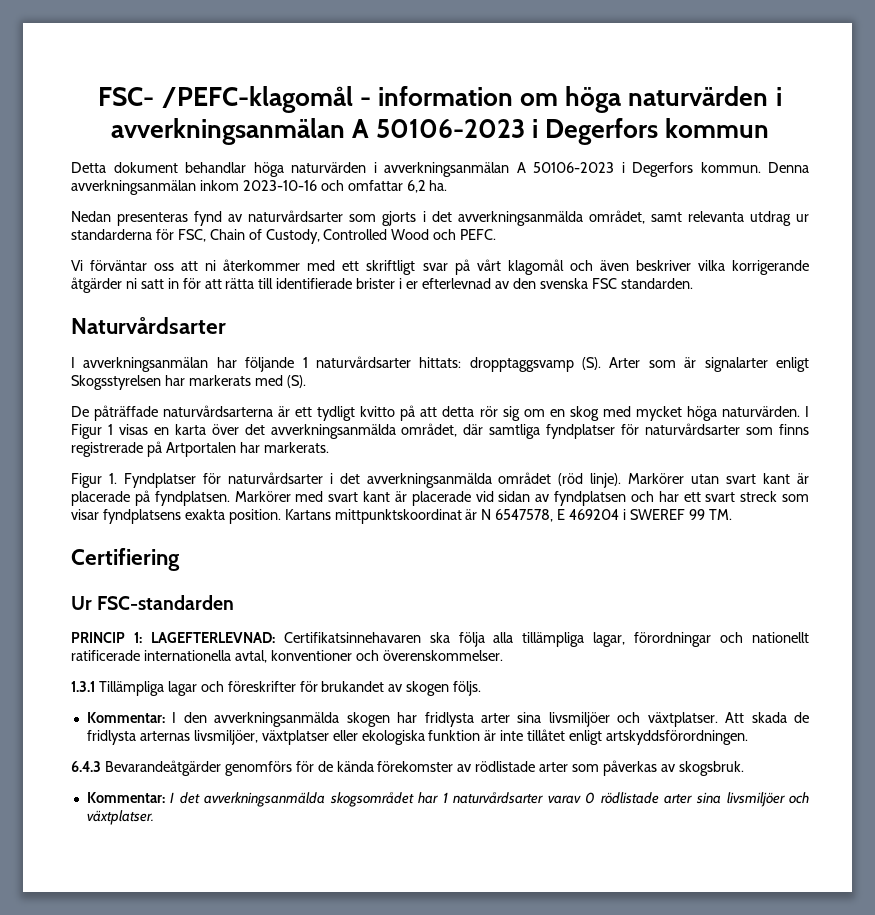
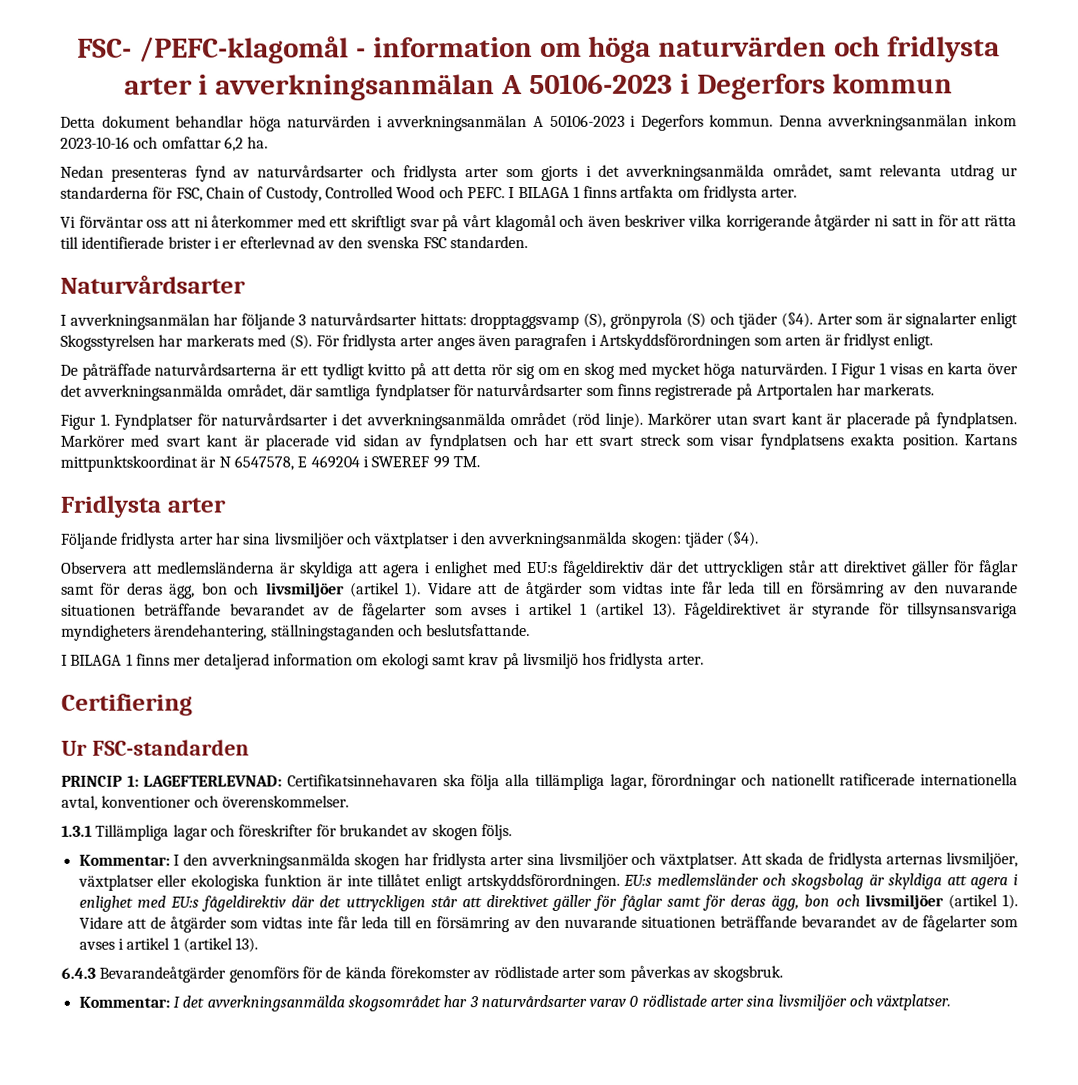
(769, 96) none -> [833,35,1000,63] [123,77,193,95] och fridlysta arter
(344, 216) none -> [370,165,500,182] och fridlysta arter
(497, 234) none -> [508,185,798,202] I BILAGA 1 finns artfakta om fridlysta arter.
[302,357,308,368] 1 -> [298,314,307,326] 3
[582,357,602,370] (S). -> [582,312,813,329] (S), grönpyrola (S) och tjäder (§4).
(306, 381) none -> [315,333,934,351] För fridlysta arter anges även paragrafen i Artskyddsförordningen som arten är fridlyst enligt.
(732, 514) none -> [60,495,226,518] [60,531,760,549] [61,560,1019,578] [61,581,1018,599] [61,602,1018,620] [61,624,531,641] [61,652,704,670] // Fridlysta arter // Följande fridlysta arter har sina livsmiljöer och växtplatser i den avverkningsanmälda skogen: tjäder (§4). // Observera att medlemsländerna är skyldiga att agera i enlighet med EU:s fågeldirektiv där det uttryckligen står att direktivet gäller för fåglar samt för deras ägg, bon och livsmiljöer (artikel 1). Vidare att de åtgärder som vidtas inte får leda till en försämring av den nuvarande situationen beträffande bevarandet av de fågelarter som avses i artikel 1 (artikel 13). Fågeldirektivet är styrande för tillsynsansvariga myndigheters ärendehantering, ställningstaganden och beslutsfattande. // I BILAGA 1 finns mer detaljerad information om ekologi samt krav på livsmiljö hos fridlysta arter.
(749, 737) none -> [623,873,1019,890] [78,894,1019,912] [78,915,1019,933] [78,937,259,953] EU:s medlemsländer och skogsbolag är skyldiga att agera i enlighet med EU:s fågeldirektiv där det uttryckligen står att direktivet gäller för fåglar samt för deras ägg, bon och livsmiljöer (artikel 1). Vidare att de åtgärder som vidtas inte får leda till en försämring av den nuvarande situationen beträffande bevarandet av de fågelarter som avses i artikel 1 (artikel 13).
[442,792,448,803] 1 -> [468,996,479,1008] 3

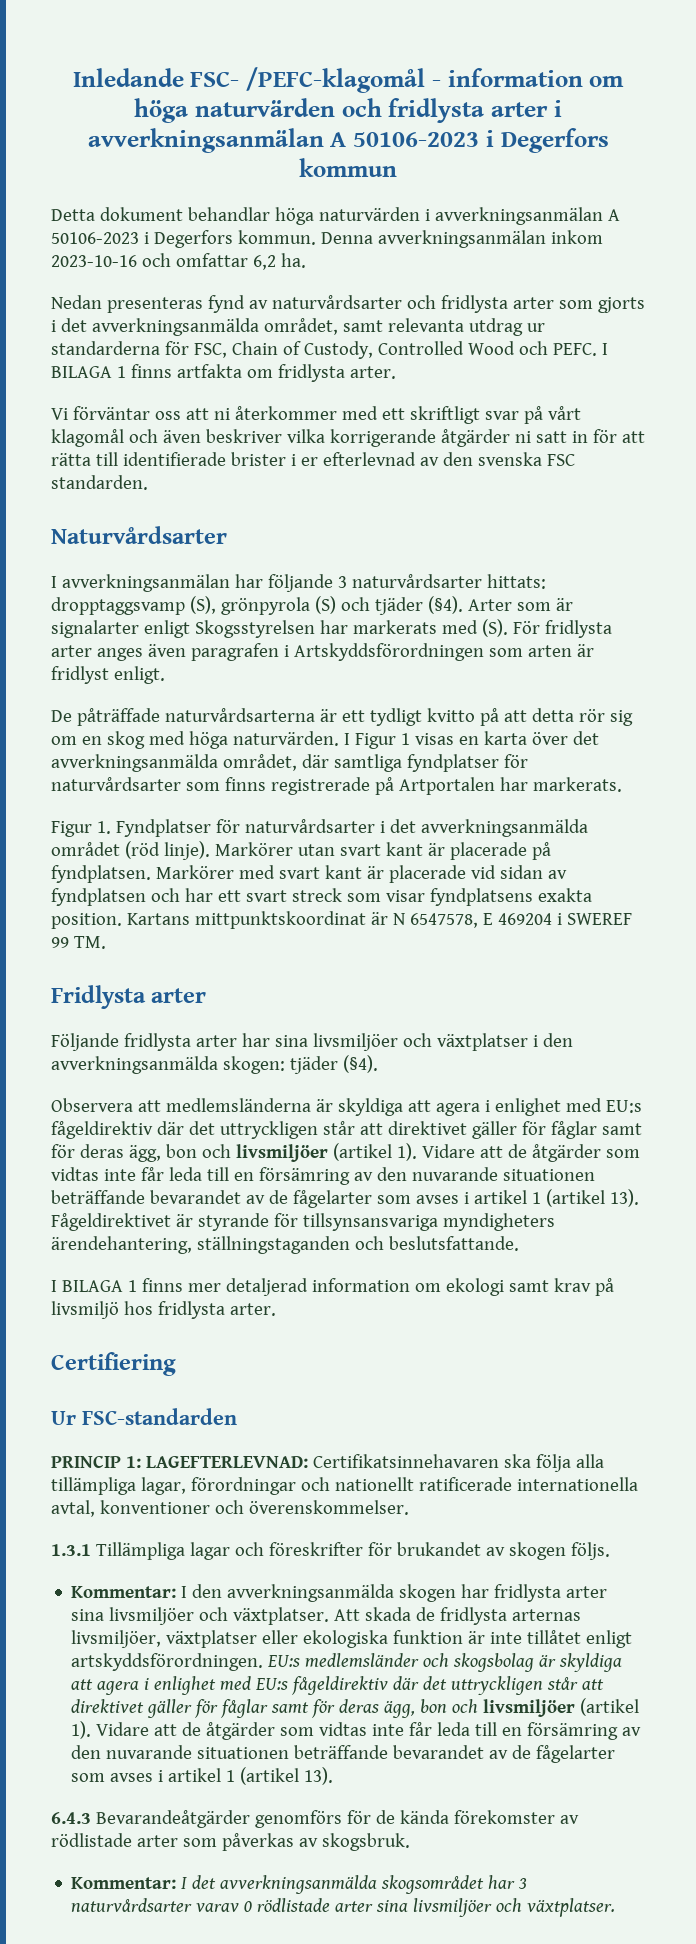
(77, 48) none -> [72,68,184,87] Inledande
[650,362,701,379] mycket -> (185, 738) none

